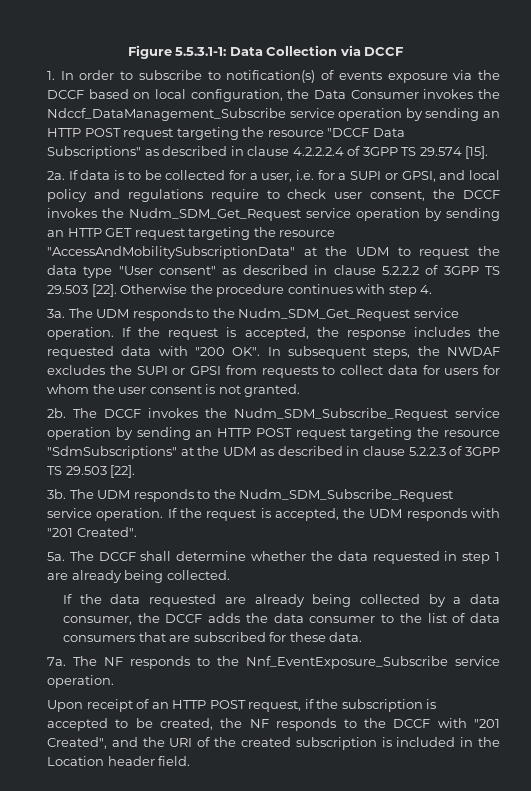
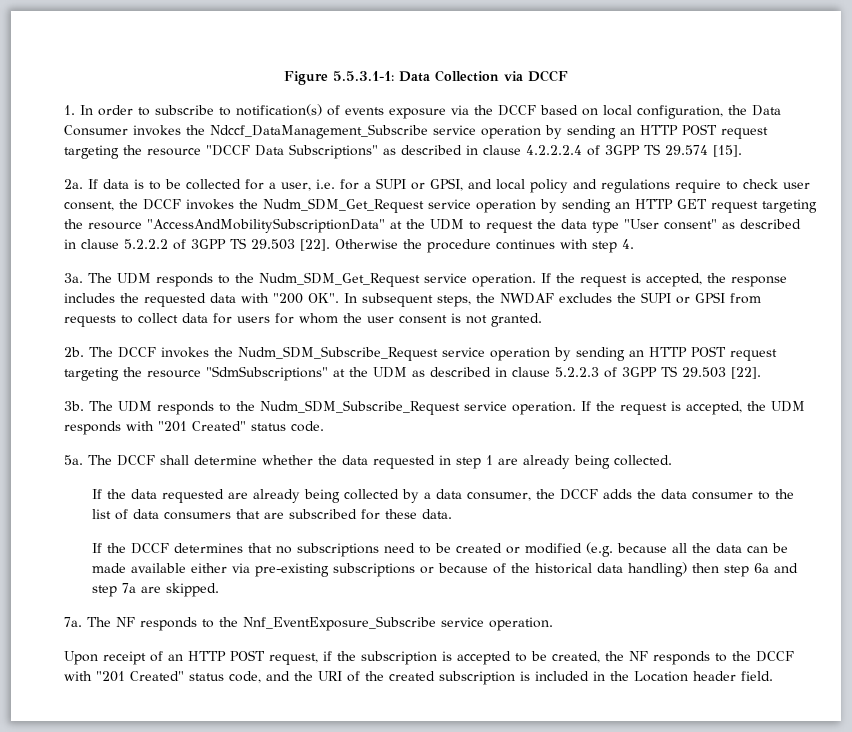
[76,527,137,537] Created". -> [191,421,324,432] Created" status code.
(363, 637) none -> [91,542,788,557] [91,562,798,577] [91,583,219,597] // If the DCCF determines that no subscriptions need to be created or modified (e.g. because all the data can be made available either via pre-existing subscriptions or because of the historical data handling) then step 6a and step 7a are skipped.
[47,737,108,749] Created", -> [129,671,261,683] Created" status code,

